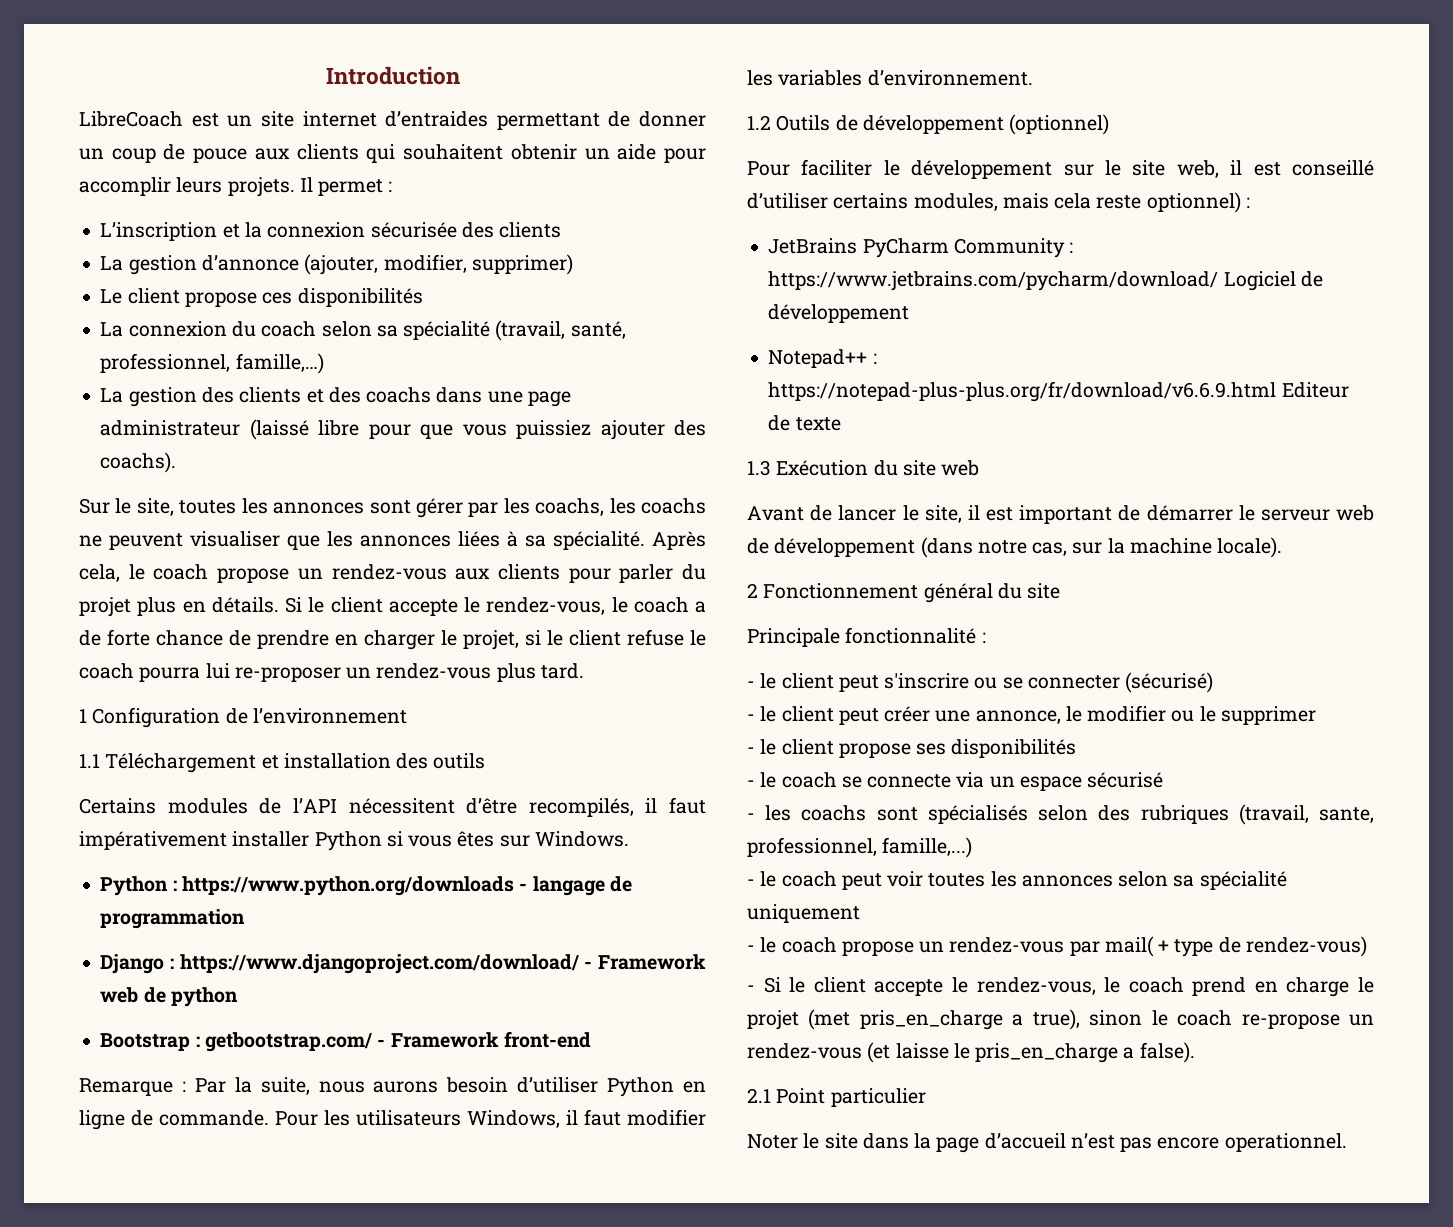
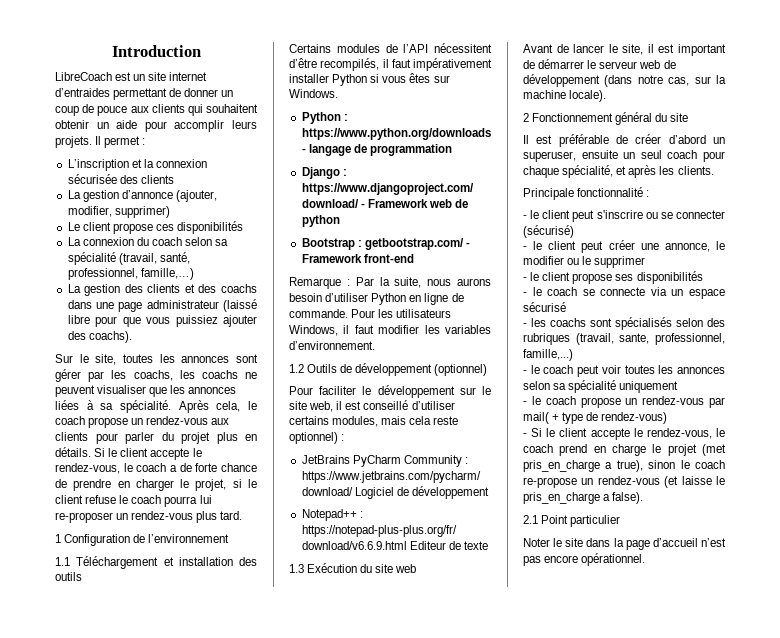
(1061, 591) none -> [523,134,725,147] [523,150,725,162] [523,165,714,178] // Il est préférable de créer d’abord un superuser, ensuite un seul coach pour chaque spécialité, et après les clients.
[1224,1133,1347,1152] operationnel. -> [581,553,646,566] opérationnel.

